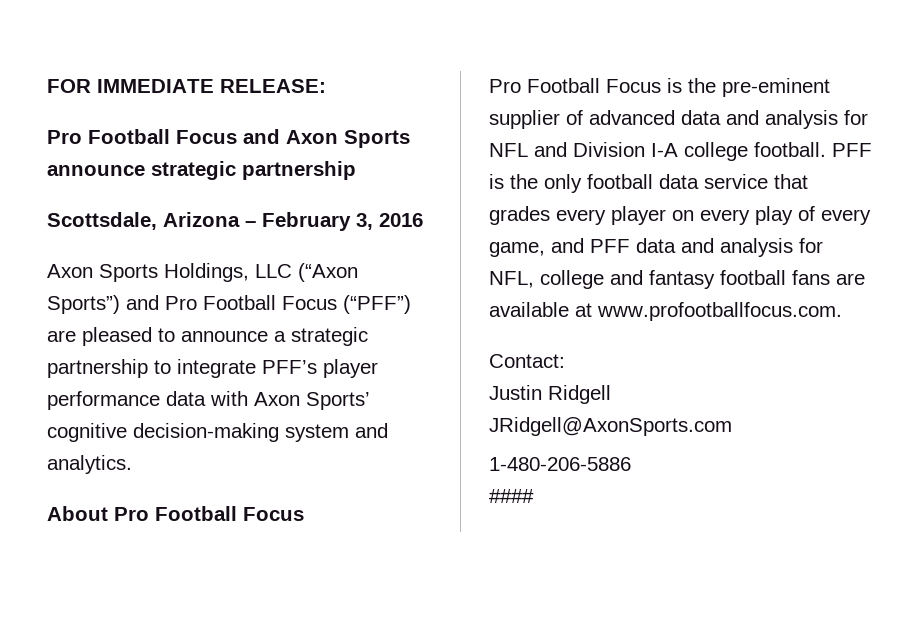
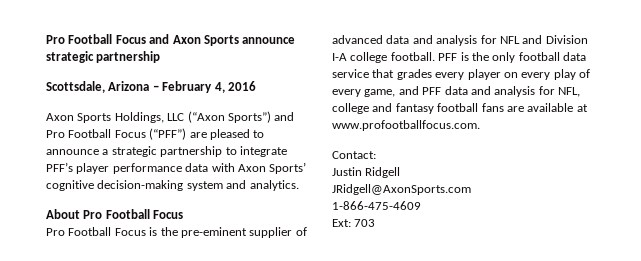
[47,79,326,93] FOR IMMEDIATE RELEASE: // -> (46, 39) none
[356,213,373,230] 3, -> [214,82,225,93] 4,
[489,457,631,471] [489,489,534,503] 1-480-206-5886 // #### -> [332,201,421,210] [332,219,376,227] 1-866-475-4609 // Ext: 703

